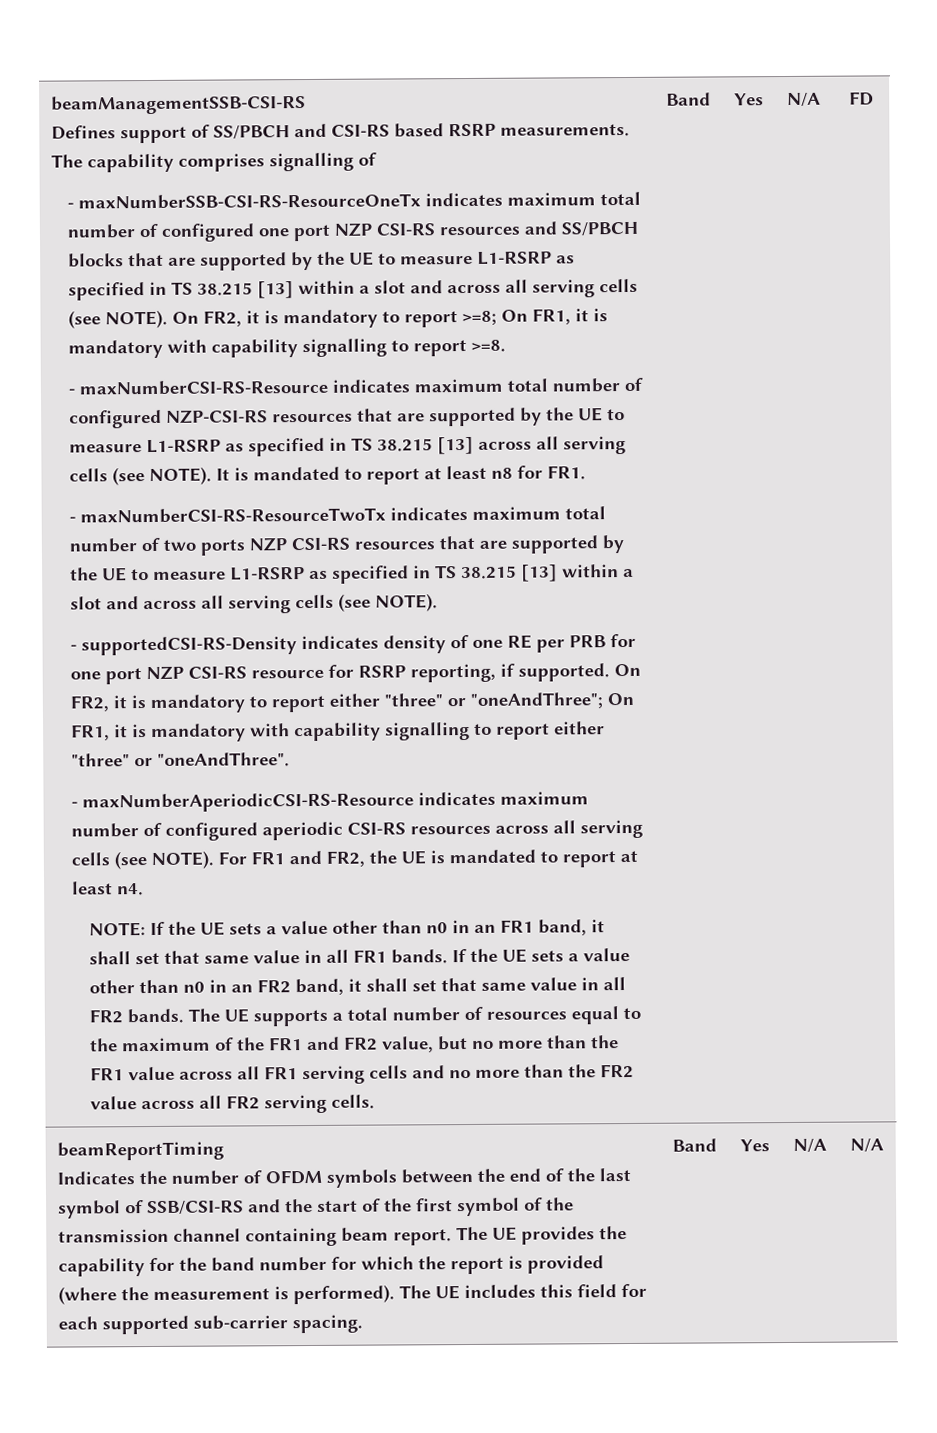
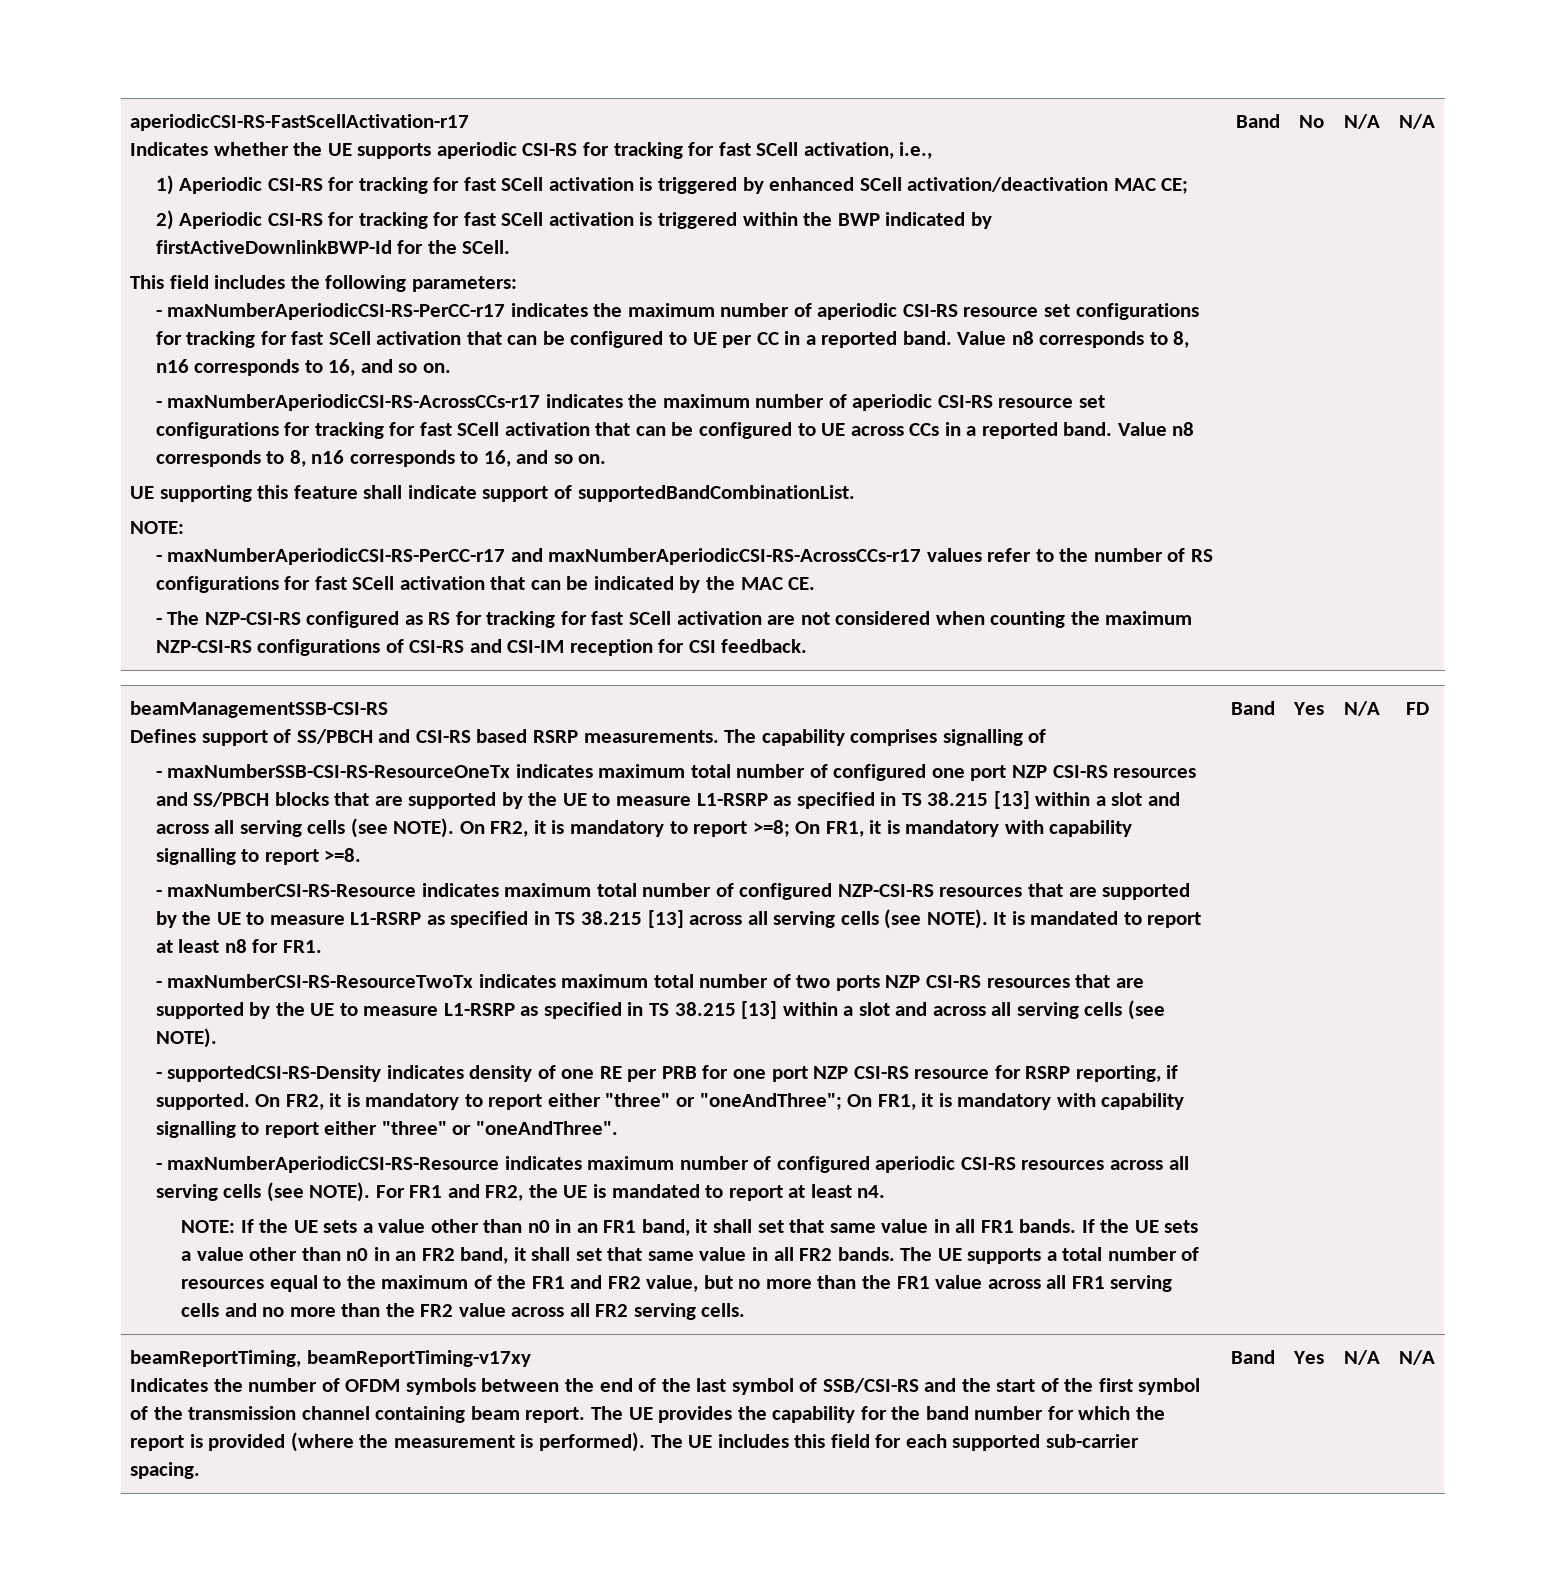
(50, 105) none -> [130,114,470,131] [130,142,933,159] [155,175,1189,195] [155,210,992,230] [155,240,511,254] [130,275,517,292] [155,303,1199,320] [155,331,1190,348] [155,359,451,376] [155,394,1105,411] [155,422,1195,439] [155,450,607,467] [130,485,855,502] [130,521,185,534] [155,548,1213,565] [155,576,816,593] [155,611,1193,628] [155,639,808,656] [1235,114,1280,128] [1299,115,1324,128] [1343,114,1380,129] [1399,114,1435,129] aperiodicCSI-RS-FastScellActivation-r17 // Indicates whether the UE supports aperiodic CSI-RS for tracking for fast SCell activation, i.e., // 1) Aperiodic CSI-RS for tracking for fast SCell activation is triggered by enhanced SCell activation/deactivation MAC CE; // 2) Aperiodic CSI-RS for tracking for fast SCell activation is triggered within the BWP indicated by firstActiveDownlinkBWP-Id for the SCell. // This field includes the following parameters: // - maxNumberAperiodicCSI-RS-PerCC-r17 indicates the maximum number of aperiodic CSI-RS resource set configurations for tracking for fast SCell activation that can be configured to UE per CC in a reported band. Value n8 corresponds to 8, n16 corresponds to 16, and so on. // - maxNumberAperiodicCSI-RS-AcrossCCs-r17 indicates the maximum number of aperiodic CSI-RS resource set configurations for tracking for fast SCell activation that can be configured to UE across CCs in a reported band. Value n8 corresponds to 8, n16 corresponds to 16, and so on. // UE supporting this feature shall indicate support of supportedBandCombinationList. // NOTE: // - maxNumberAperiodicCSI-RS-PerCC-r17 and maxNumberAperiodicCSI-RS-AcrossCCs-r17 values refer to the number of RS configurations for fast SCell activation that can be indicated by the MAC CE. // - The NZP-CSI-RS configured as RS for tracking for fast SCell activation are not considered when counting the maximum NZP-CSI-RS configurations of CSI-RS and CSI-IM reception for CSI feedback. | Band | No | N/A | N/A //
[56,1141,224,1161] beamReportTiming -> [130,1350,531,1367] beamReportTiming, beamReportTiming-v17xy

